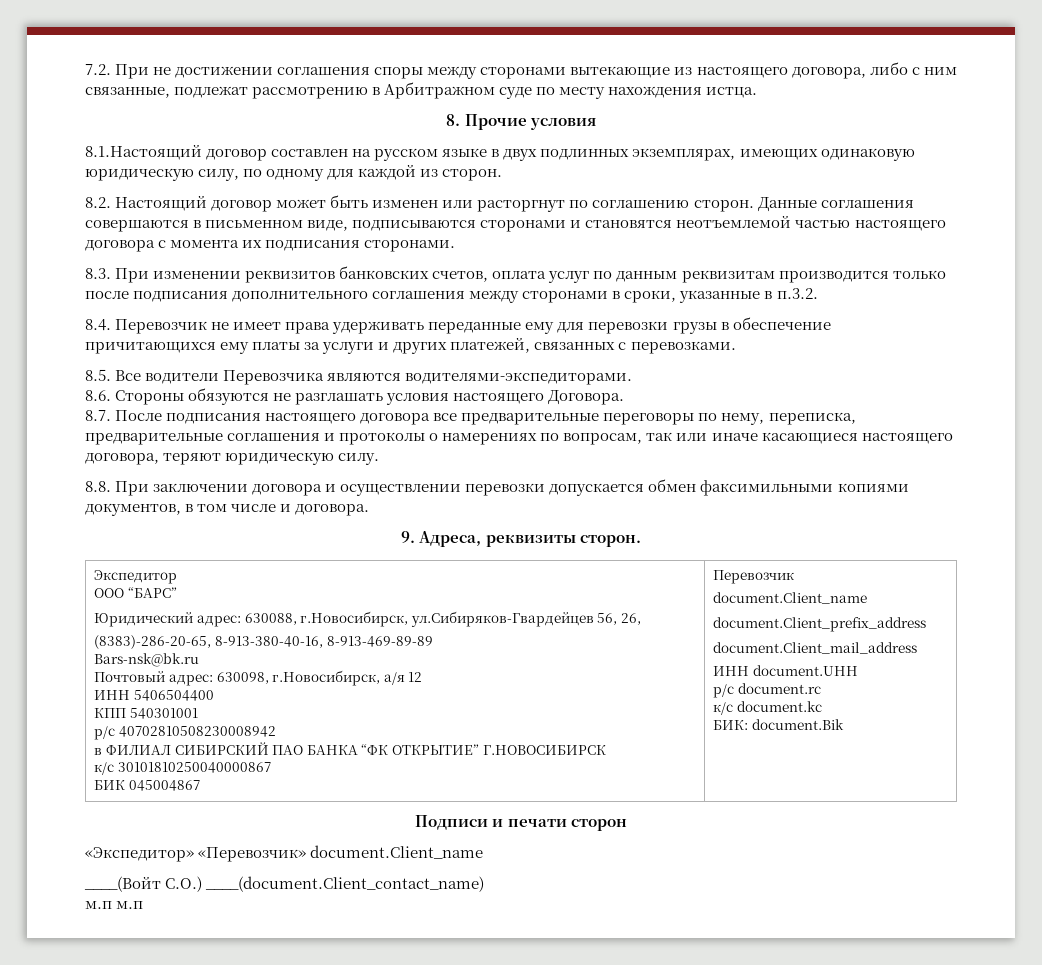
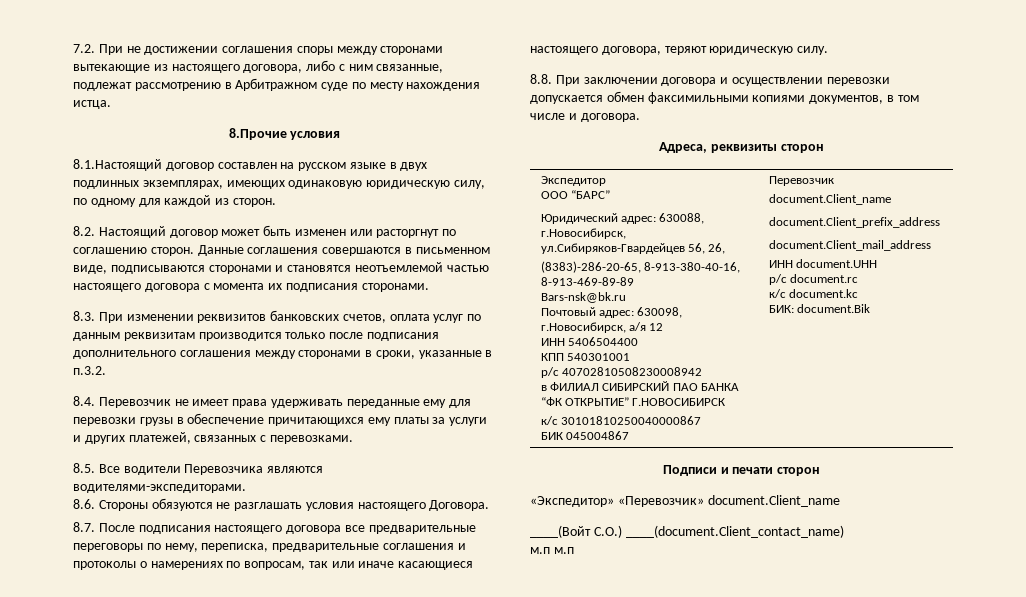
[446,114,527,130] 8. Прочие -> [228,128,287,140] 8.Прочие
[401,531,416,543] 9. -> (640, 117) none
[579,535,641,547] сторон. -> [780,144,824,153] сторон

